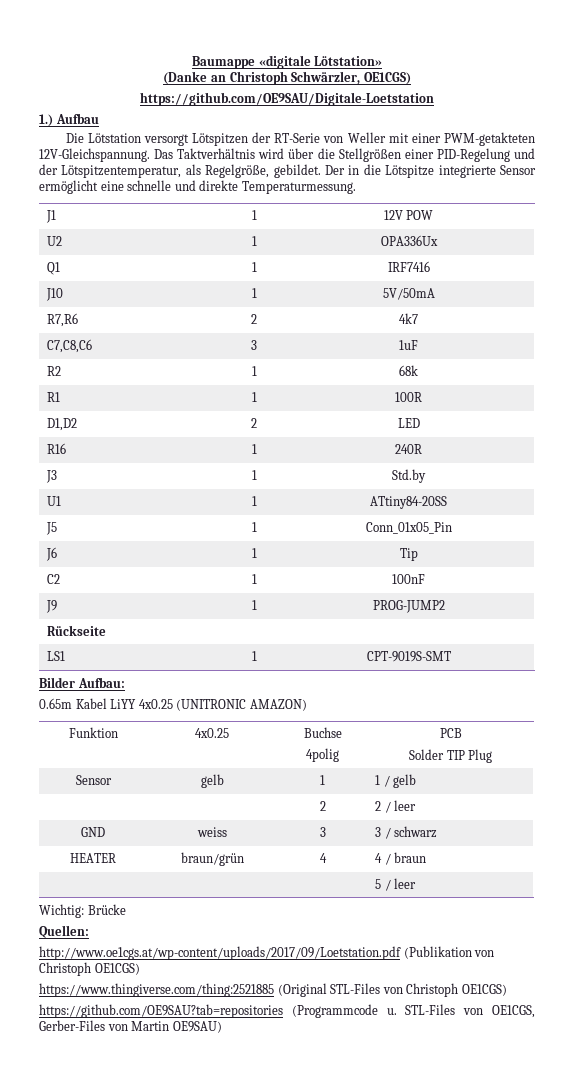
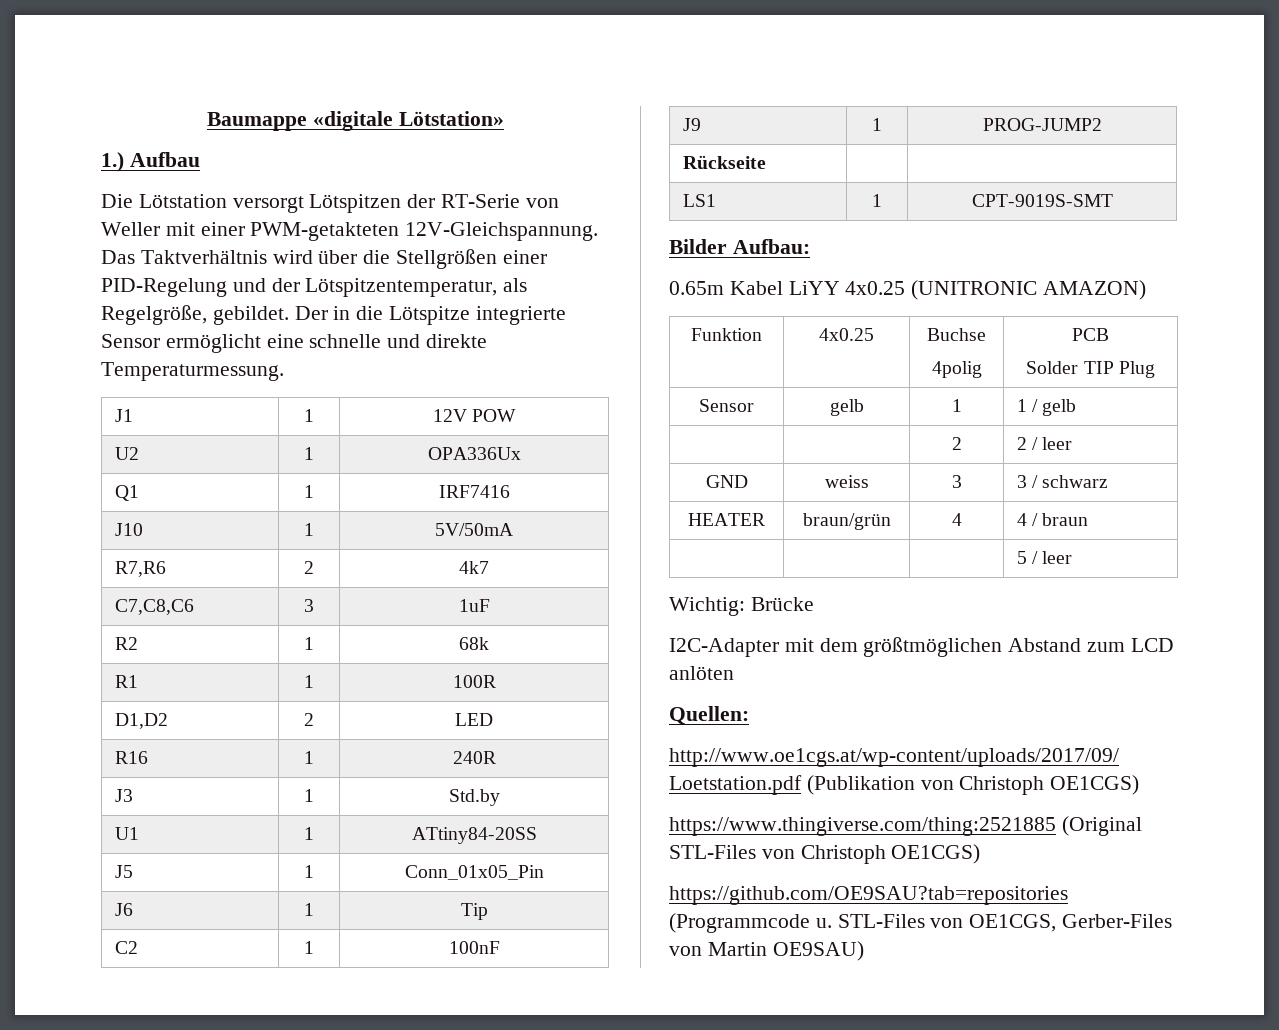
[163,71,411,85] [140,92,434,106] // (Danke an Christoph Schwärzler, OE1CGS) // https://github.com/OE9SAU/Digitale-Loetstation -> (504, 118) none
(126, 909) none -> [669,637,1174,657] [669,666,734,680] // I2C-Adapter mit dem größtmöglichen Abstand zum LCD anlöten

